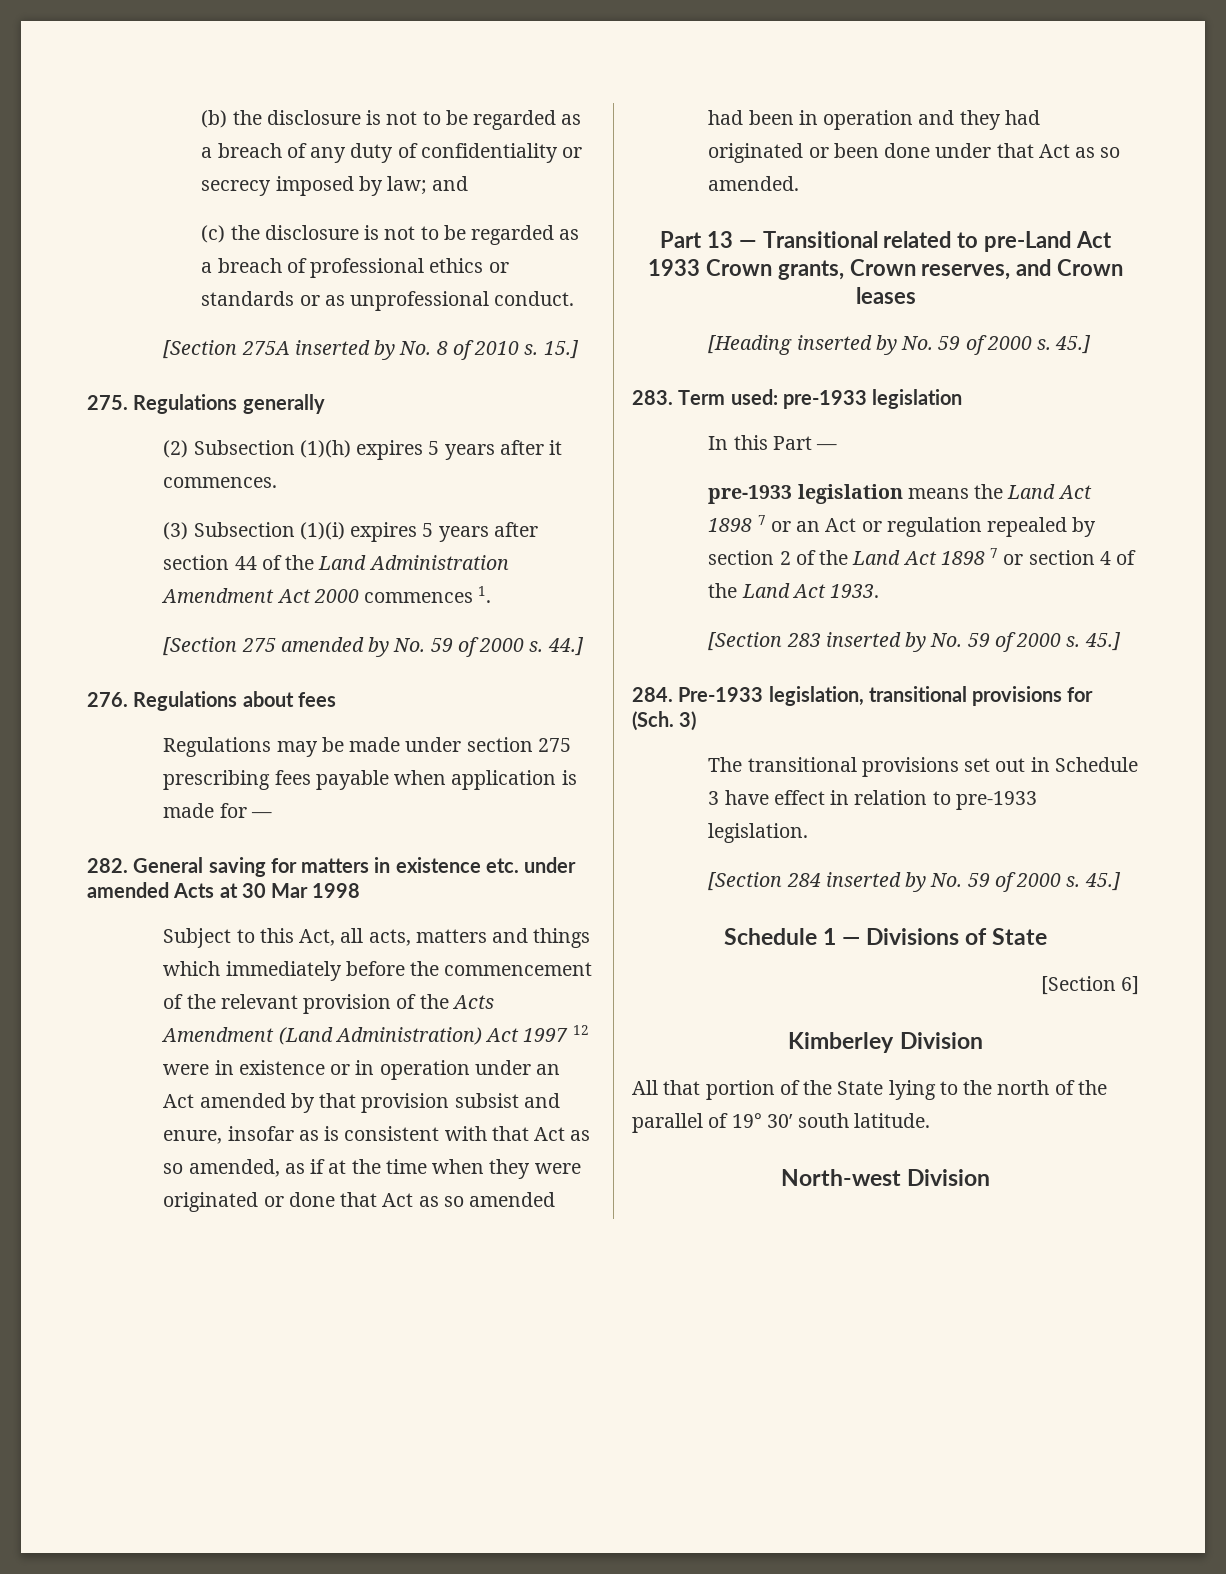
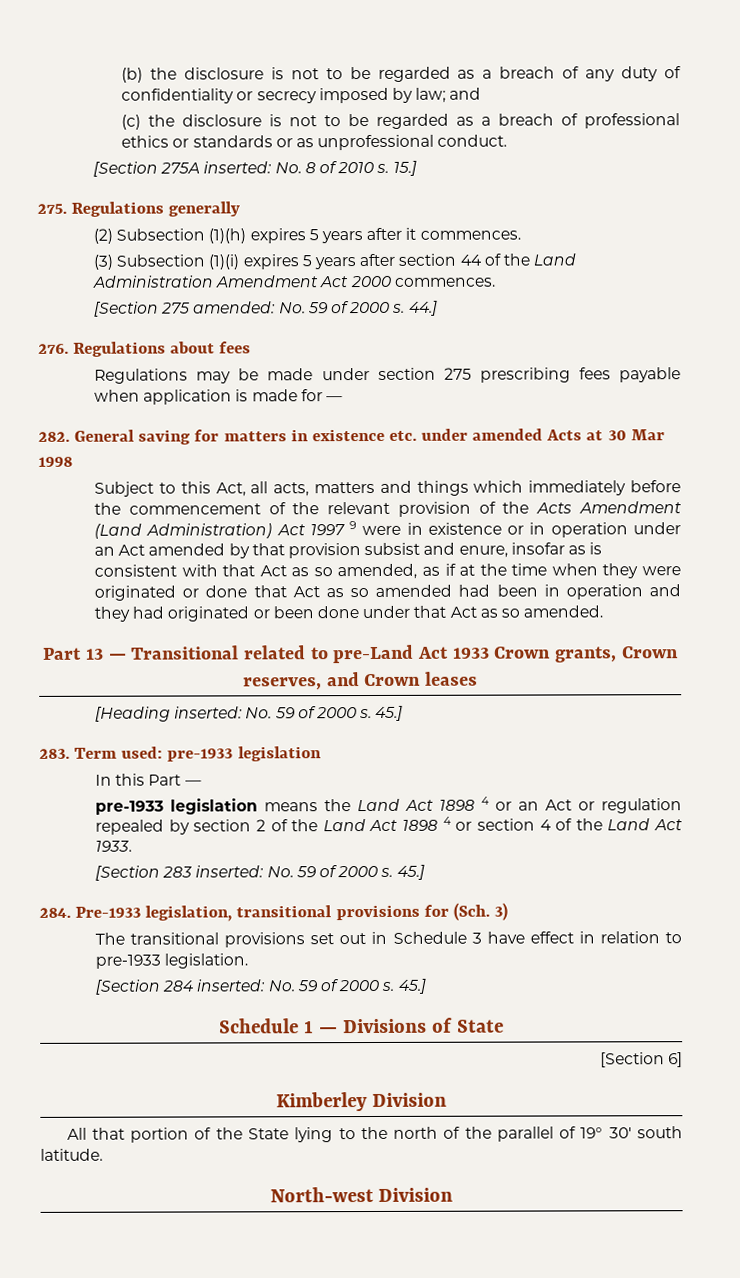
[294,340,396,360] inserted by -> [203,161,273,174] inserted:
[364,586,492,603] commences 1. -> [393,277,496,287] commences.
[280,637,390,657] amended by -> [193,301,277,314] amended:
[572,1025,589,1035] 12 -> [349,521,358,530] 9
[796,335,897,355] inserted by -> [174,706,244,719] inserted:
[757,515,766,525] 7 -> [481,796,491,805] 4
[990,548,999,558] 7 -> [442,816,452,825] 4
[825,632,927,652] inserted by -> [195,865,265,878] inserted:
[825,872,927,892] inserted by -> [196,979,266,992] inserted:

